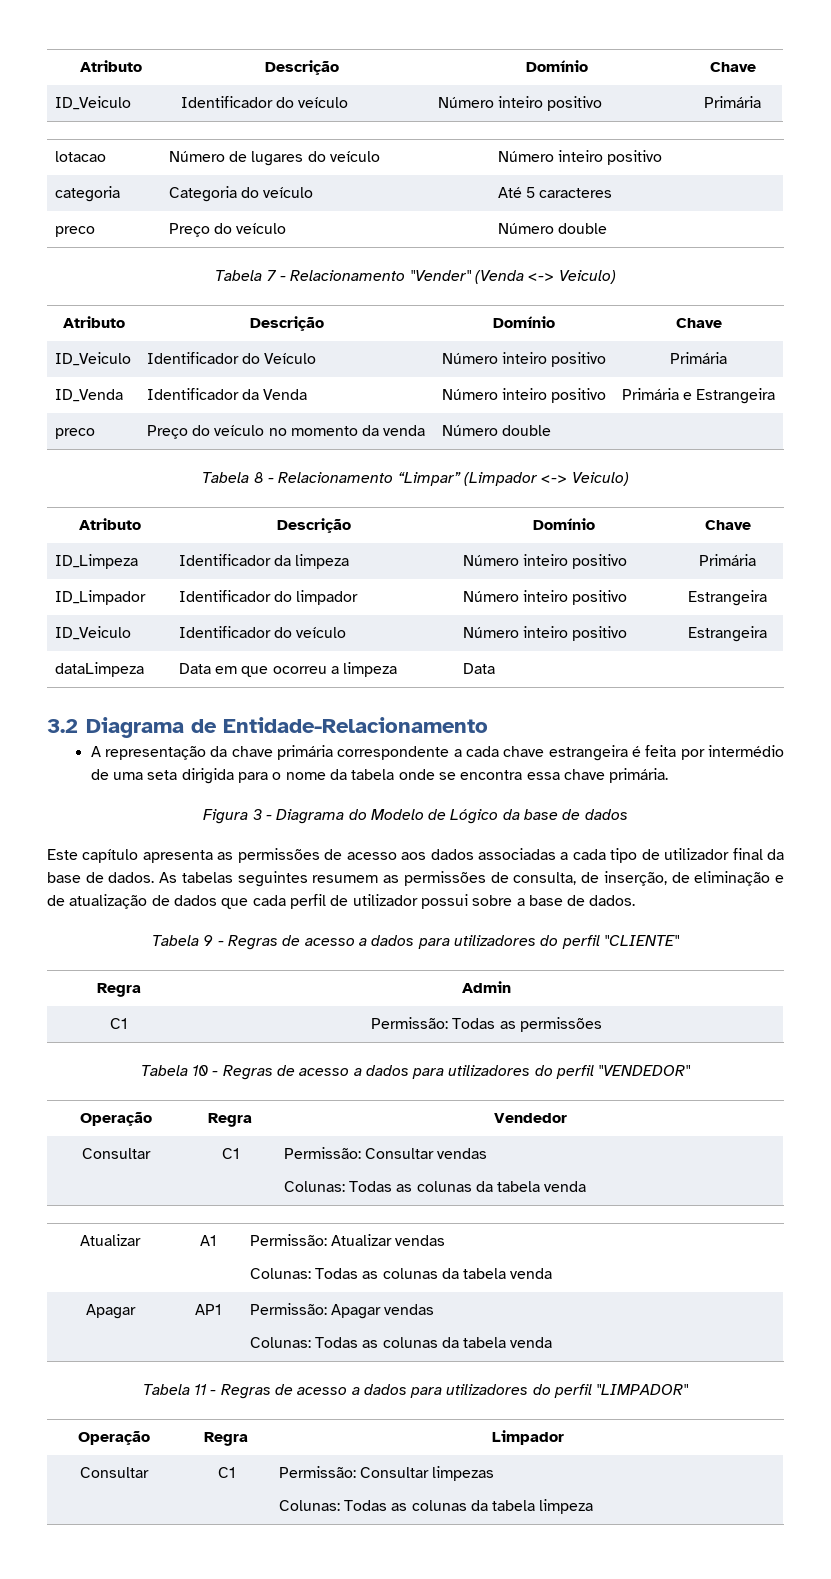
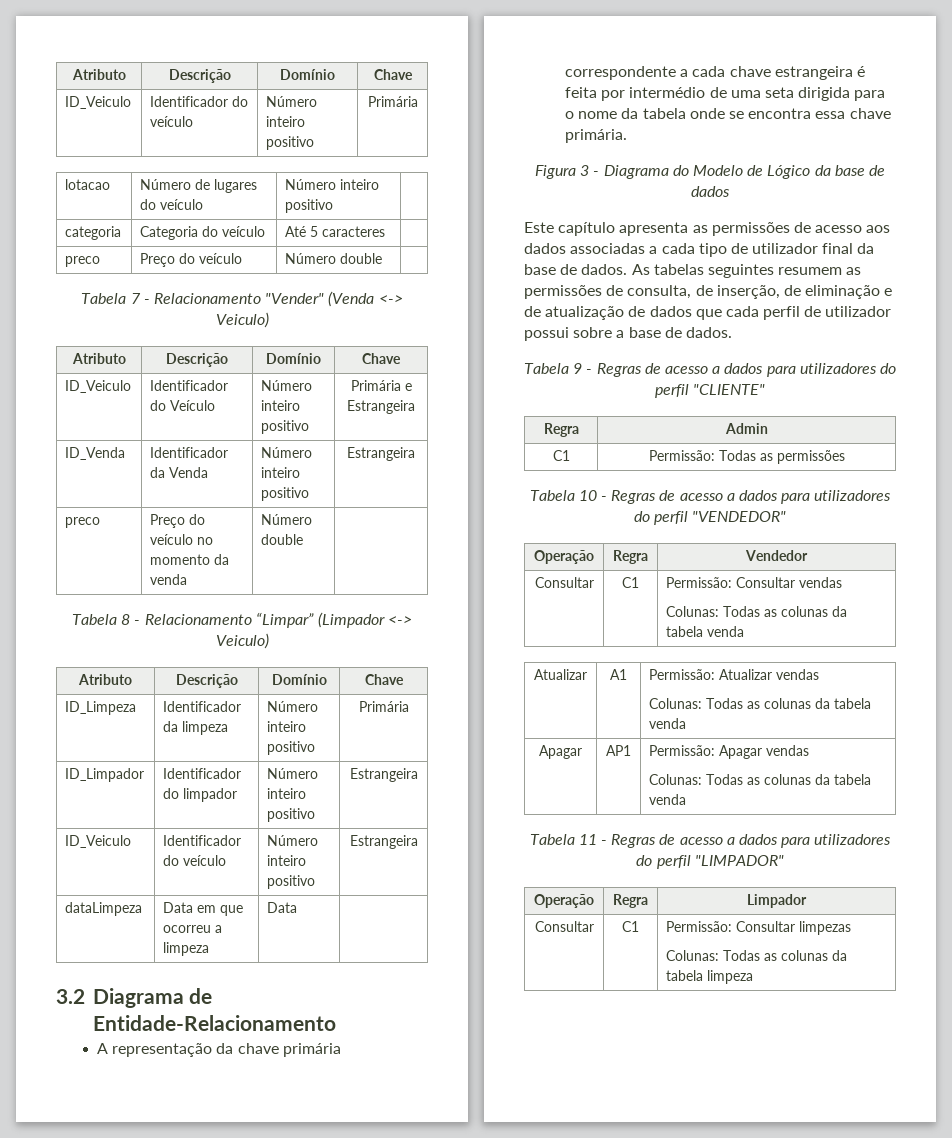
(727, 358) none -> [404,383,412,391] [347,400,415,414] e Estrangeira
[621,388,692,400] Primária e -> (310, 494) none

